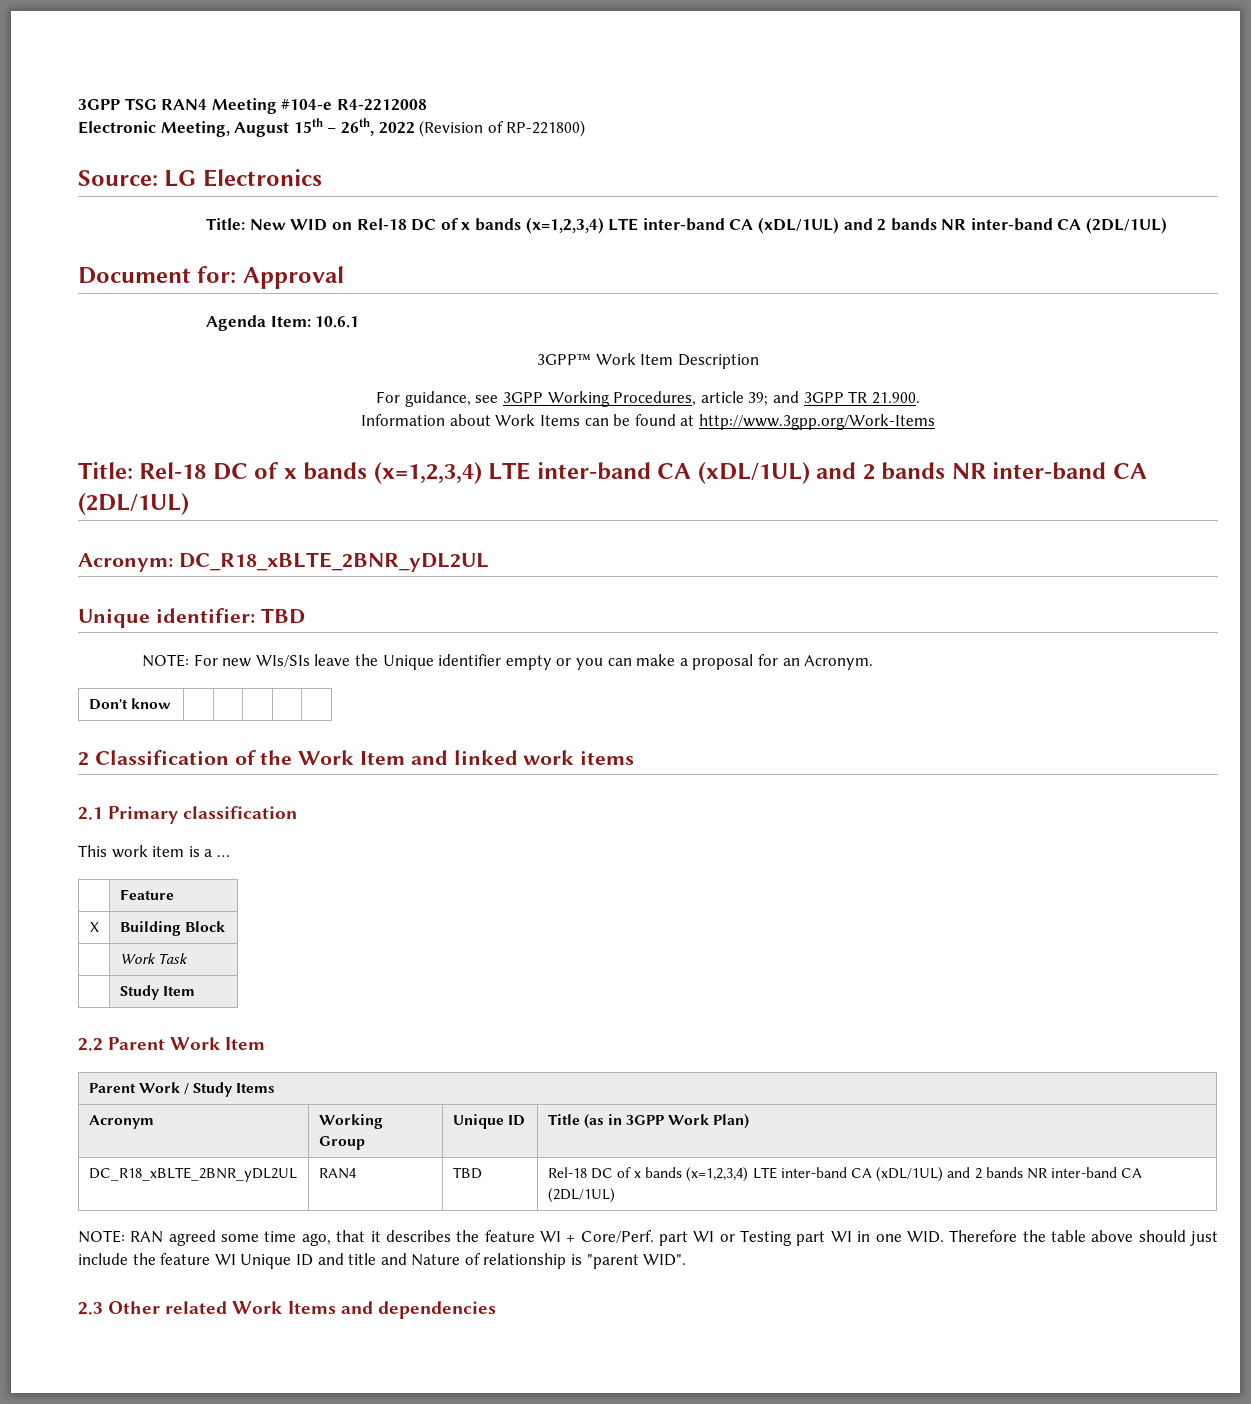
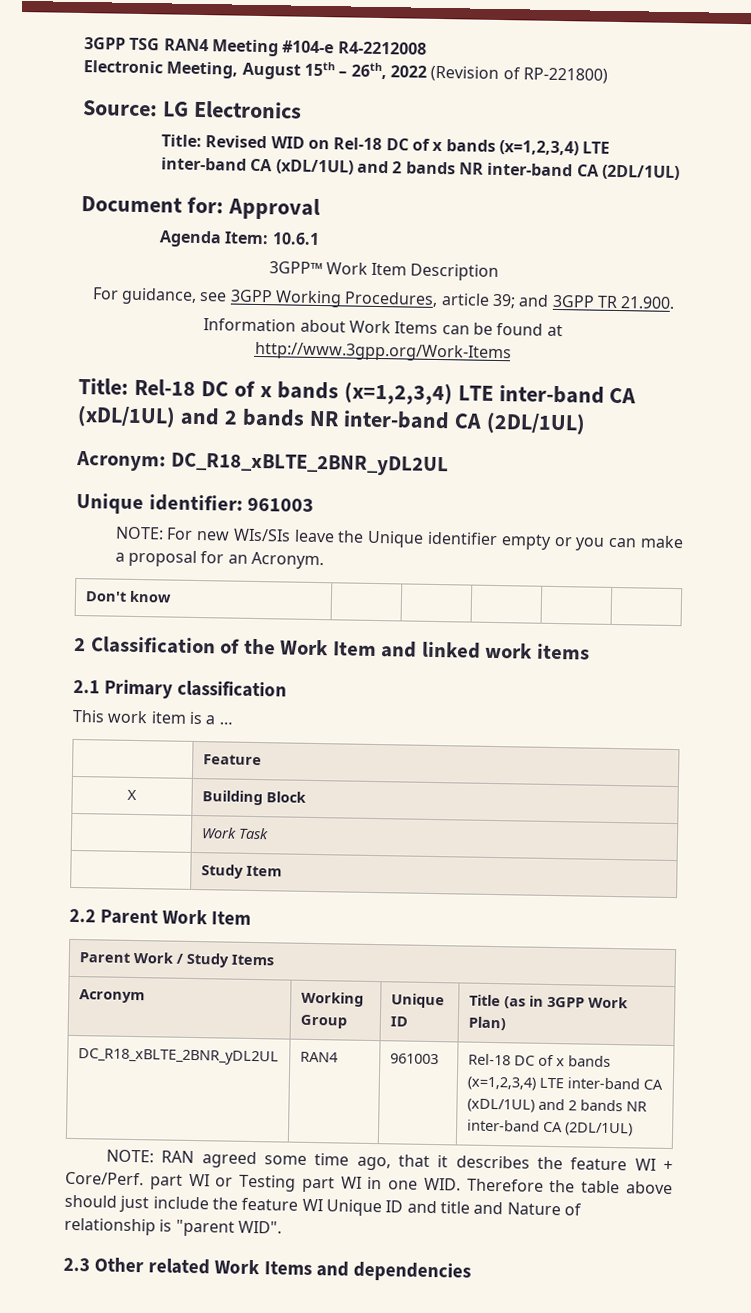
[249,219,286,230] New -> [205,135,268,149] Revised
[260,608,305,624] TBD -> [247,497,315,512] 961003
[452,1167,482,1179] TBD -> [389,1053,439,1065] 961003

